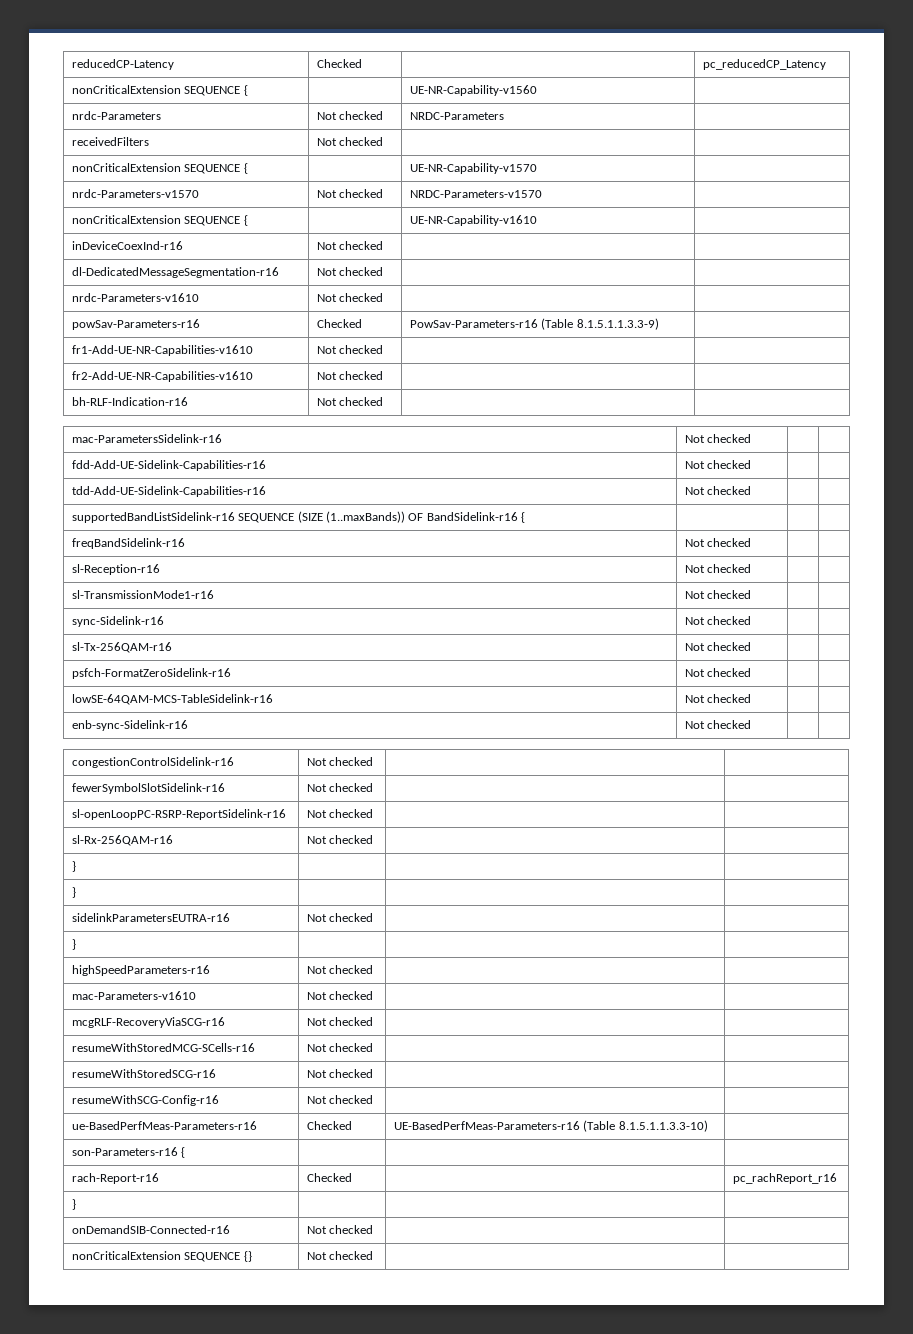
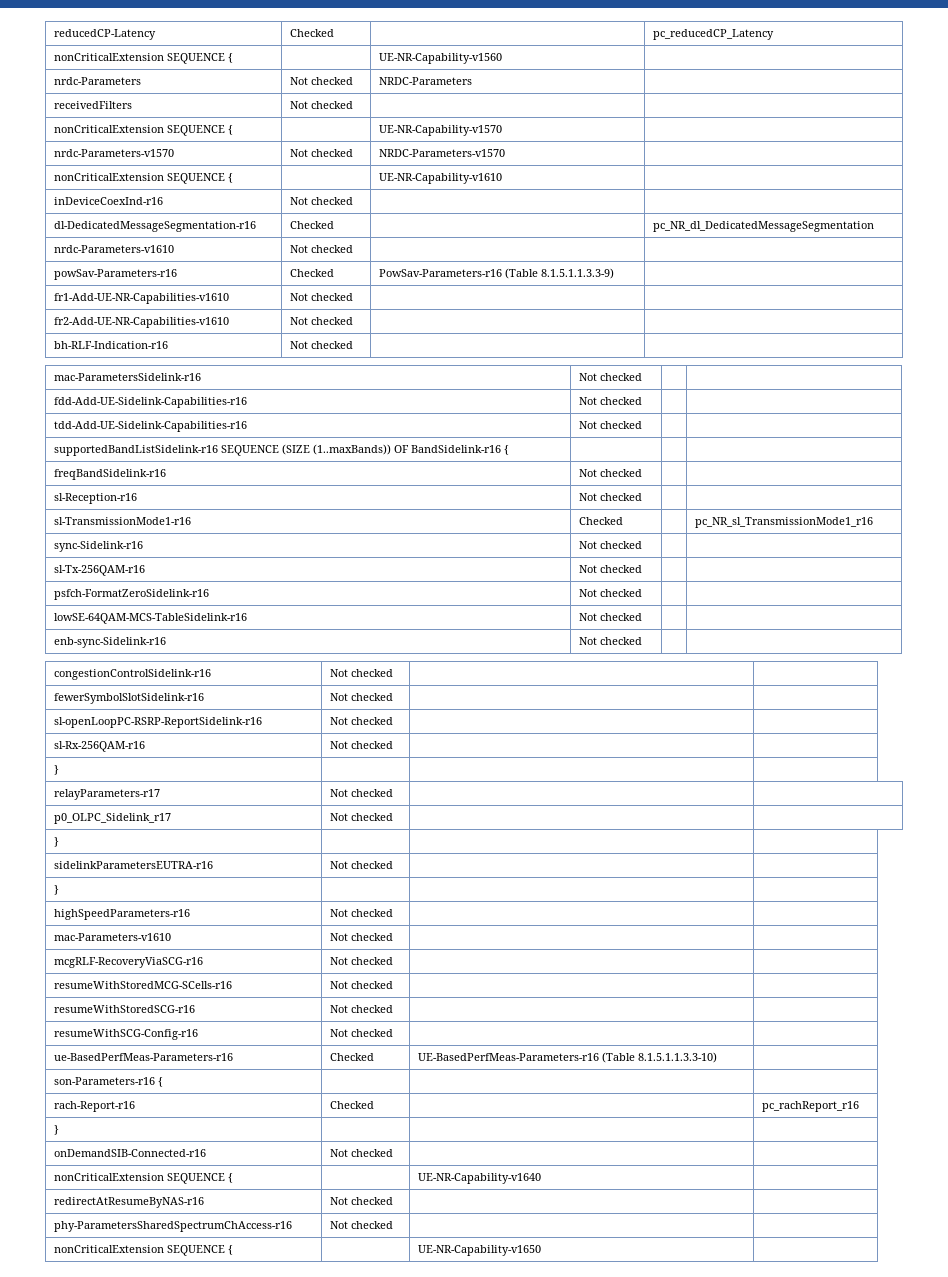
[316,267,384,276] Not checked | | -> [289,221,334,229] [652,221,874,232] Checked | | pc_NR_dl_DedicatedMessageSegmentation
[684,590,752,599] Not checked | | -> [578,517,623,525] [694,517,873,528] Checked | | pc_NR_sl_TransmissionMode1_r16
(76, 866) none -> [53,789,160,800] [329,789,393,797] [53,813,171,824] [329,813,393,821] // relayParameters-r17 | Not checked | | // p0_OLPC_Sidelink_r17 | Not checked | |
[243,1251,252,1262] [306,1251,374,1260] {} | Not checked | | -> [227,1173,233,1183] [417,1173,541,1184] [53,1197,204,1208] [329,1197,393,1205] [53,1221,292,1232] [329,1221,393,1229] [53,1245,233,1256] [417,1245,541,1256] { | | UE-NR-Capability-v1640 | // redirectAtResumeByNAS-r16 | Not checked | | // phy-ParametersSharedSpectrumChAccess-r16 | Not checked | | // nonCriticalExtension SEQUENCE { | | UE-NR-Capability-v1650 |

